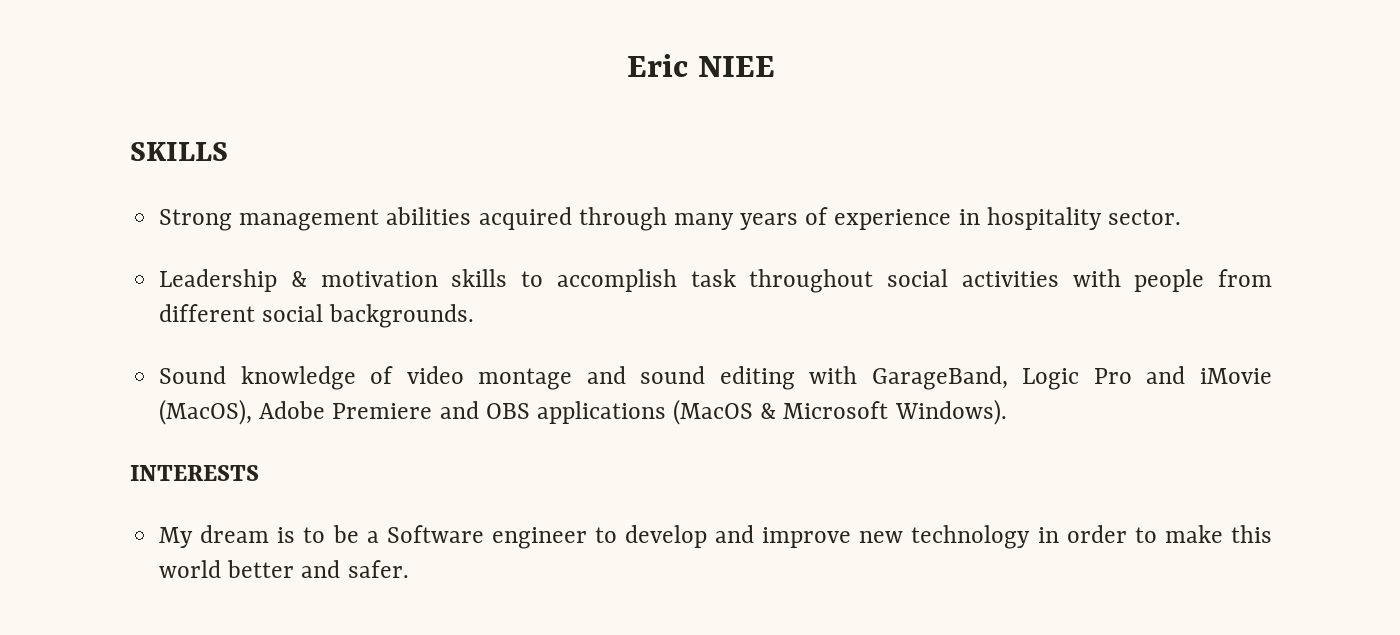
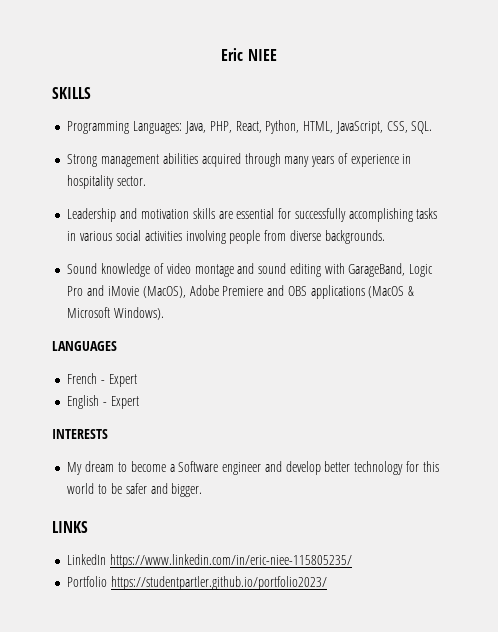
(228, 151) none -> [67,120,433,134] // Programming Languages: Java, PHP, React, Python, HTML, JavaScript, CSS, SQL.
[290,271,307,287] & -> [120,208,138,219] and
[521,269,874,293] to accomplish task throughout -> [218,208,438,222] [67,231,113,241] are essential for successfully accomplishing tasks in various
[1072,269,1121,287] with -> [185,230,226,244] involving
[159,304,324,322] different social -> [289,230,321,241] diverse
[130,465,259,481] [159,525,1272,549] [159,560,409,578] INTERESTS // My dream is to be a Software engineer to develop and improve new technology in order to make this world better and safer. -> [52,341,117,351] [67,373,137,387] [67,395,139,409] [52,429,108,439] [67,461,439,475] [67,483,203,497] [52,521,88,533] [67,554,353,568] [67,576,328,590] LANGUAGES // French - Expert // English - Expert // INTERESTS // My dream to become a Software engineer and develop better technology for this world to be safer and bigger. // LINKS // LinkedIn https://www.linkedin.com/in/eric-niee-115805235/ // Portfolio https://studentpartler.github.io/portfolio2023/

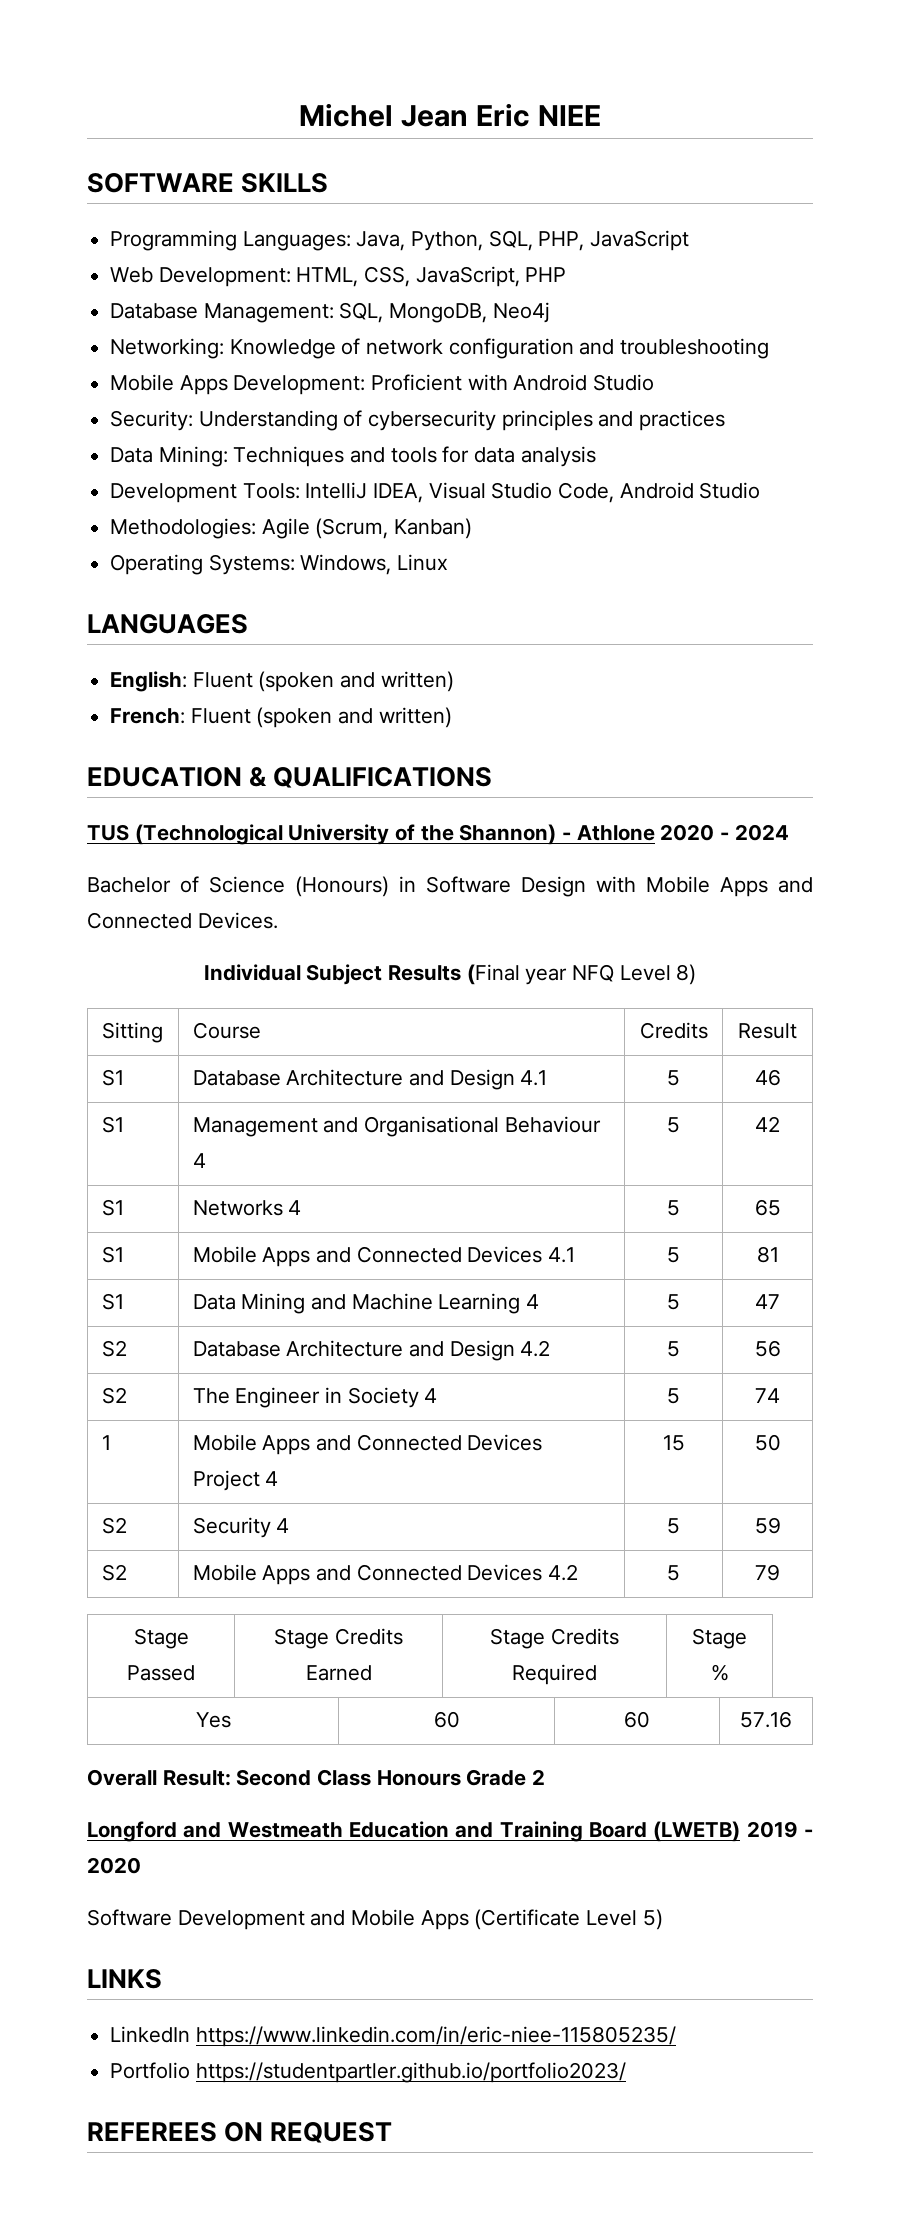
(221, 54) none -> [299,103,469,127] Michel Jean
(277, 55) none -> [87,173,234,193] SOFTWARE
[209,120,433,134] [67,153,412,167] [67,175,147,189] [67,208,438,222] [67,230,385,244] [67,263,434,277] [67,285,415,299] [67,307,165,320] [52,341,117,351] [67,373,137,387] [67,395,139,409] [52,429,108,439] [67,461,439,475] [67,483,203,497] PHP, React, Python, HTML, JavaScript, CSS, SQL. // Strong management abilities acquired through many years of experience in hospitality sector. // Leadership and motivation skills are essential for successfully accomplishing tasks in various social activities involving people from diverse backgrounds. // Sound knowledge of video montage and sound editing with GarageBand, Logic Pro and iMovie (MacOS), Adobe Premiere and OBS applications (MacOS & Microsoft Windows). // LANGUAGES // French - Expert // English - Expert // INTERESTS // My dream to become a Software engineer and develop better technology for this world to be safer and bigger. -> [411,230,690,251] [110,266,567,287] [110,302,550,323] [110,338,770,359] [110,374,655,395] [110,410,726,431] [110,446,596,467] [110,482,761,503] [110,518,473,539] [110,554,449,575] [87,614,248,634] [110,671,454,692] [110,707,452,728] [87,767,493,788] [87,824,789,845] [87,876,813,897] [87,912,278,929] [203,964,697,985] [101,1022,163,1043] [192,1022,261,1039] [639,1022,708,1039] [738,1023,797,1039] [101,1069,124,1086] [192,1069,548,1090] [667,1070,680,1086] [754,1069,781,1086] [101,1116,124,1133] [192,1116,601,1137] [192,1153,206,1168] [667,1117,680,1133] [755,1116,780,1132] [101,1199,124,1216] [192,1200,302,1216] [667,1200,680,1216] [754,1199,781,1216] [101,1246,124,1263] [192,1246,576,1267] [667,1247,680,1263] [756,1246,779,1263] [101,1293,124,1310] [192,1293,540,1314] [667,1294,680,1310] [755,1294,780,1309] [101,1340,127,1357] [192,1340,551,1361] [667,1341,680,1357] [754,1340,781,1357] [101,1387,127,1404] [192,1387,438,1408] [667,1388,680,1404] [755,1388,780,1403] [101,1435,111,1450] [192,1434,543,1455] [192,1470,279,1491] [662,1435,685,1451] [754,1434,781,1451] [101,1517,127,1534] [192,1517,290,1538] [667,1518,680,1534] [754,1517,781,1534] [101,1564,127,1581] [192,1564,579,1585] [667,1565,680,1581] [755,1564,780,1581] [133,1628,189,1649] [127,1665,195,1681] [274,1628,403,1649] [305,1665,372,1681] [490,1628,619,1649] [512,1664,597,1685] [692,1628,747,1649] [710,1664,729,1681] [195,1712,231,1728] [433,1711,460,1728] [624,1711,650,1728] [740,1711,792,1728] [87,1769,546,1786] [87,1821,814,1842] [87,1857,141,1874] [87,1909,663,1930] Python, SQL, PHP, JavaScript // Web Development: HTML, CSS, JavaScript, PHP // Database Management: SQL, MongoDB, Neo4j // Networking: Knowledge of network configuration and troubleshooting // Mobile Apps Development: Proficient with Android Studio // Security: Understanding of cybersecurity principles and practices // Data Mining: Techniques and tools for data analysis // Development Tools: IntelliJ IDEA, Visual Studio Code, Android Studio // Methodologies: Agile (Scrum, Kanban) // Operating Systems: Windows, Linux // LANGUAGES // English: Fluent (spoken and written) // French: Fluent (spoken and written) // EDUCATION & QUALIFICATIONS // TUS (Technological University of the Shannon) - Athlone 2020 - 2024 // Bachelor of Science (Honours) in Software Design with Mobile Apps and Connected Devices. // Individual Subject Results (Final year NFQ Level 8) // Sitting | Course | Credits | Result // S1 | Database Architecture and Design 4.1 | 5 | 46 // S1 | Management and Organisational Behaviour 4 | 5 | 42 // S1 | Networks 4 | 5 | 65 // S1 | Mobile Apps and Connected Devices 4.1 | 5 | 81 // S1 | Data Mining and Machine Learning 4 | 5 | 47 // S2 | Database Architecture and Design 4.2 | 5 | 56 // S2 | The Engineer in Society 4 | 5 | 74 // 1 | Mobile Apps and Connected Devices Project 4 | 15 | 50 // S2 | Security 4 | 5 | 59 // S2 | Mobile Apps and Connected Devices 4.2 | 5 | 79 // Stage Passed | Stage Credits Earned | Stage Credits Required | Stage % // Yes | 60 | 60 | 57.16 // Overall Result: Second Class Honours Grade 2 // Longford and Westmeath Education and Training Board (LWETB) 2019 - 2020 // Software Development and Mobile Apps (Certificate Level 5)
(328, 583) none -> [87,2122,393,2143] // REFEREES ON REQUEST

